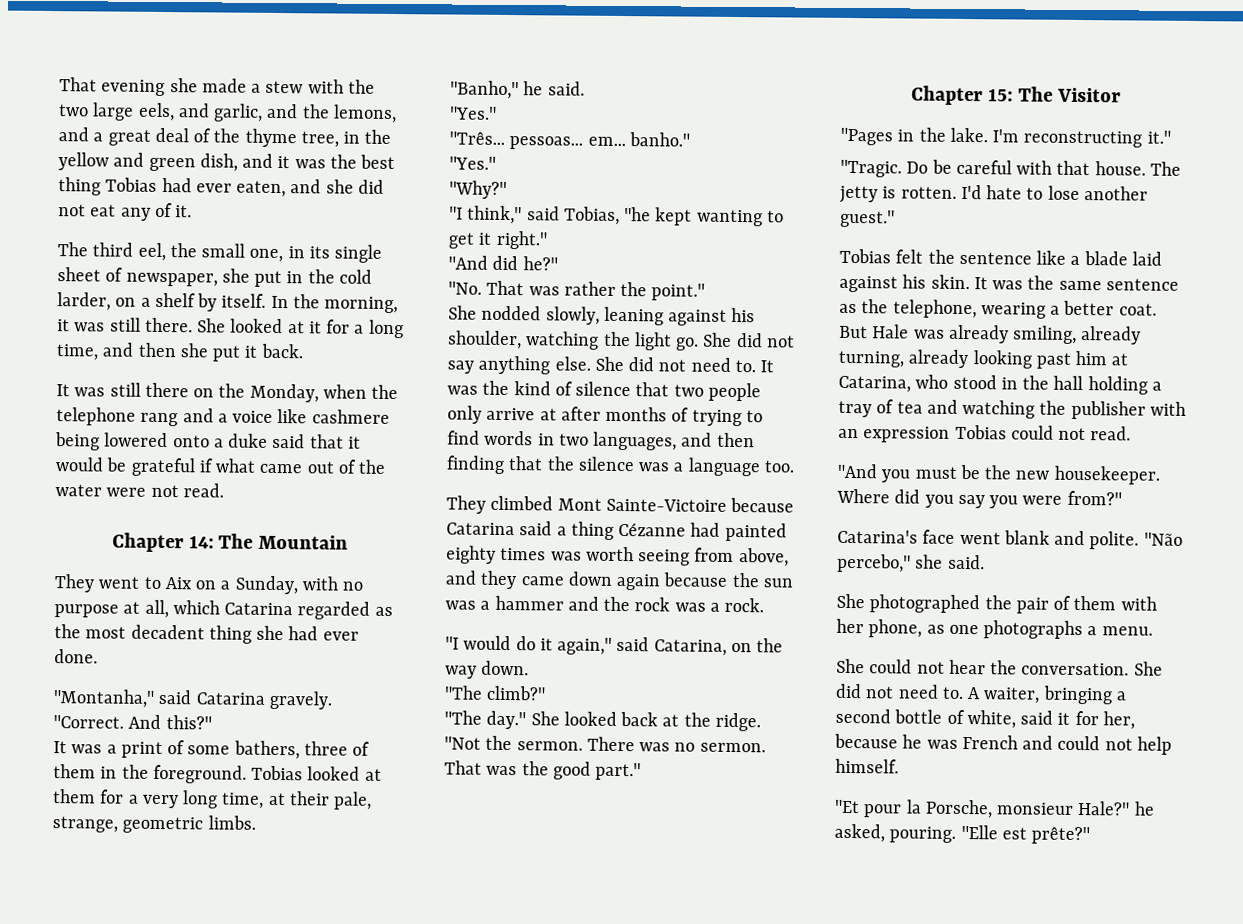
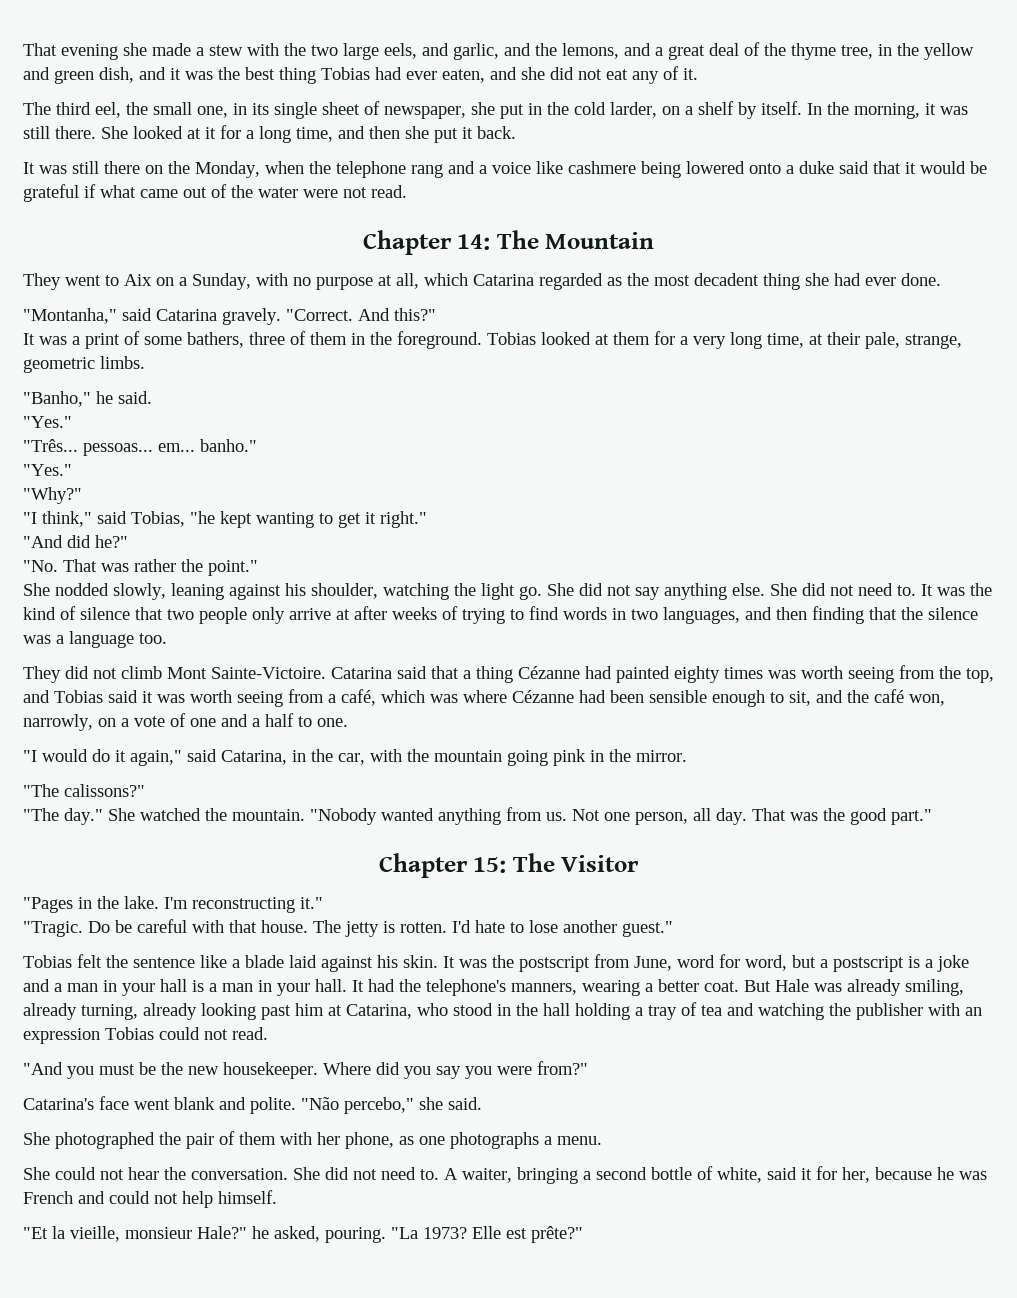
[605,406,668,422] months -> [392,607,437,620] weeks
[490,495,795,513] climbed Mont Sainte-Victoire because -> [65,666,326,679] did not climb Mont Sainte-Victoire.
(553, 528) none -> [431,666,459,679] that
[738,548,789,567] [445,570,793,591] [445,595,765,613] above, and they came down again because the sun was a hammer and the rock was a rock. -> [939,666,994,683] [23,689,945,707] [23,713,348,731] the top, and Tobias said it was worth seeing from a café, which was where Cézanne had been sensible enough to sit, and the café won, narrowly, on a vote of one and a half to one.
[730,638,784,653] [445,660,530,679] [444,685,547,701] on the way down. // "The climb?" -> [292,749,687,766] [23,784,145,797] in the car, with the mountain going pink in the mirror. // "The calissons?"
[563,711,761,732] [444,735,766,753] looked back at the ridge. "Not the sermon. There was no sermon. -> [140,807,747,825] watched the mountain. "Nobody wanted anything from us. Not one person, all day.
[1058,278,1179,291] [839,299,977,319] same sentence as the telephone, -> [519,954,969,972] [23,979,577,996] postscript from June, word for word, but a postscript is a joke and a man in your hall is a man in your hall. It had the telephone's manners,
[863,799,993,819] pour la Porsche, -> [52,1226,120,1242] la vieille,
[960,824,998,840] "Elle -> [391,1226,501,1239] "La 1973? Elle

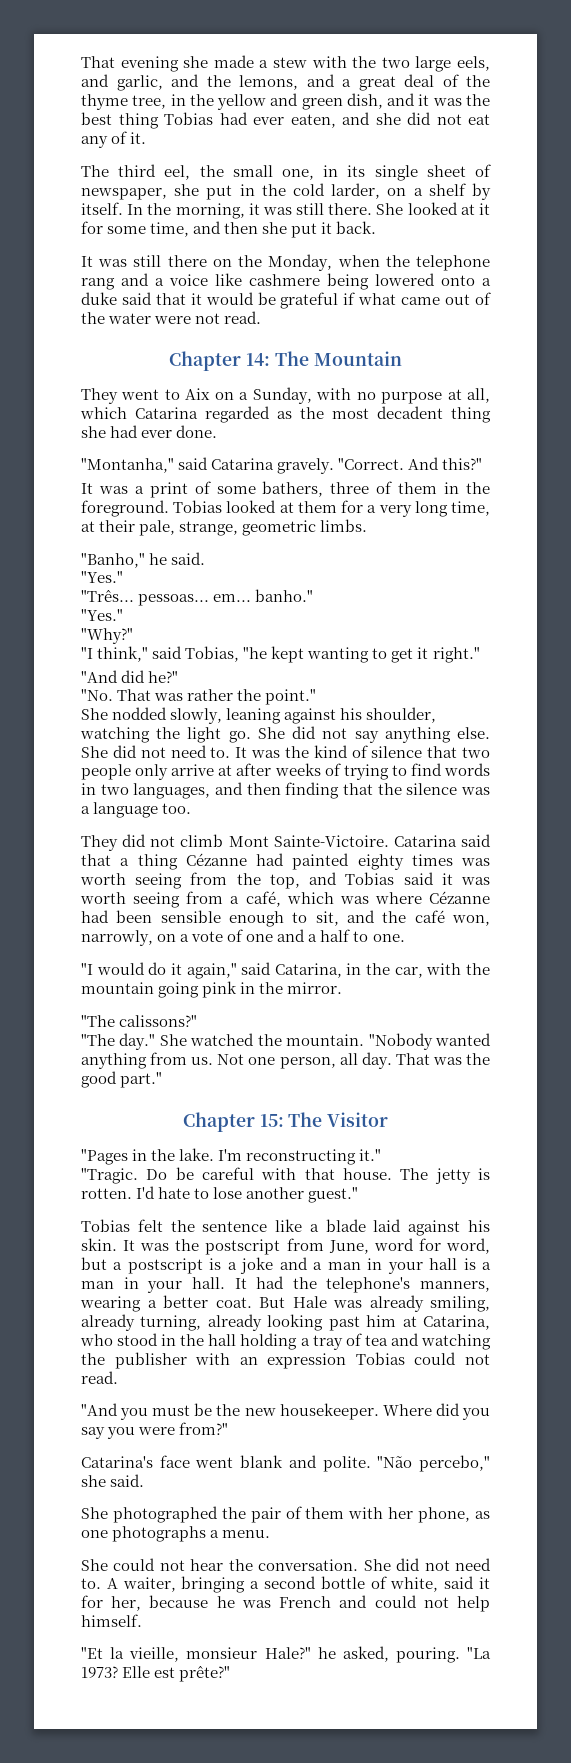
[246,126,291,143] a long -> [107,226,147,234] some

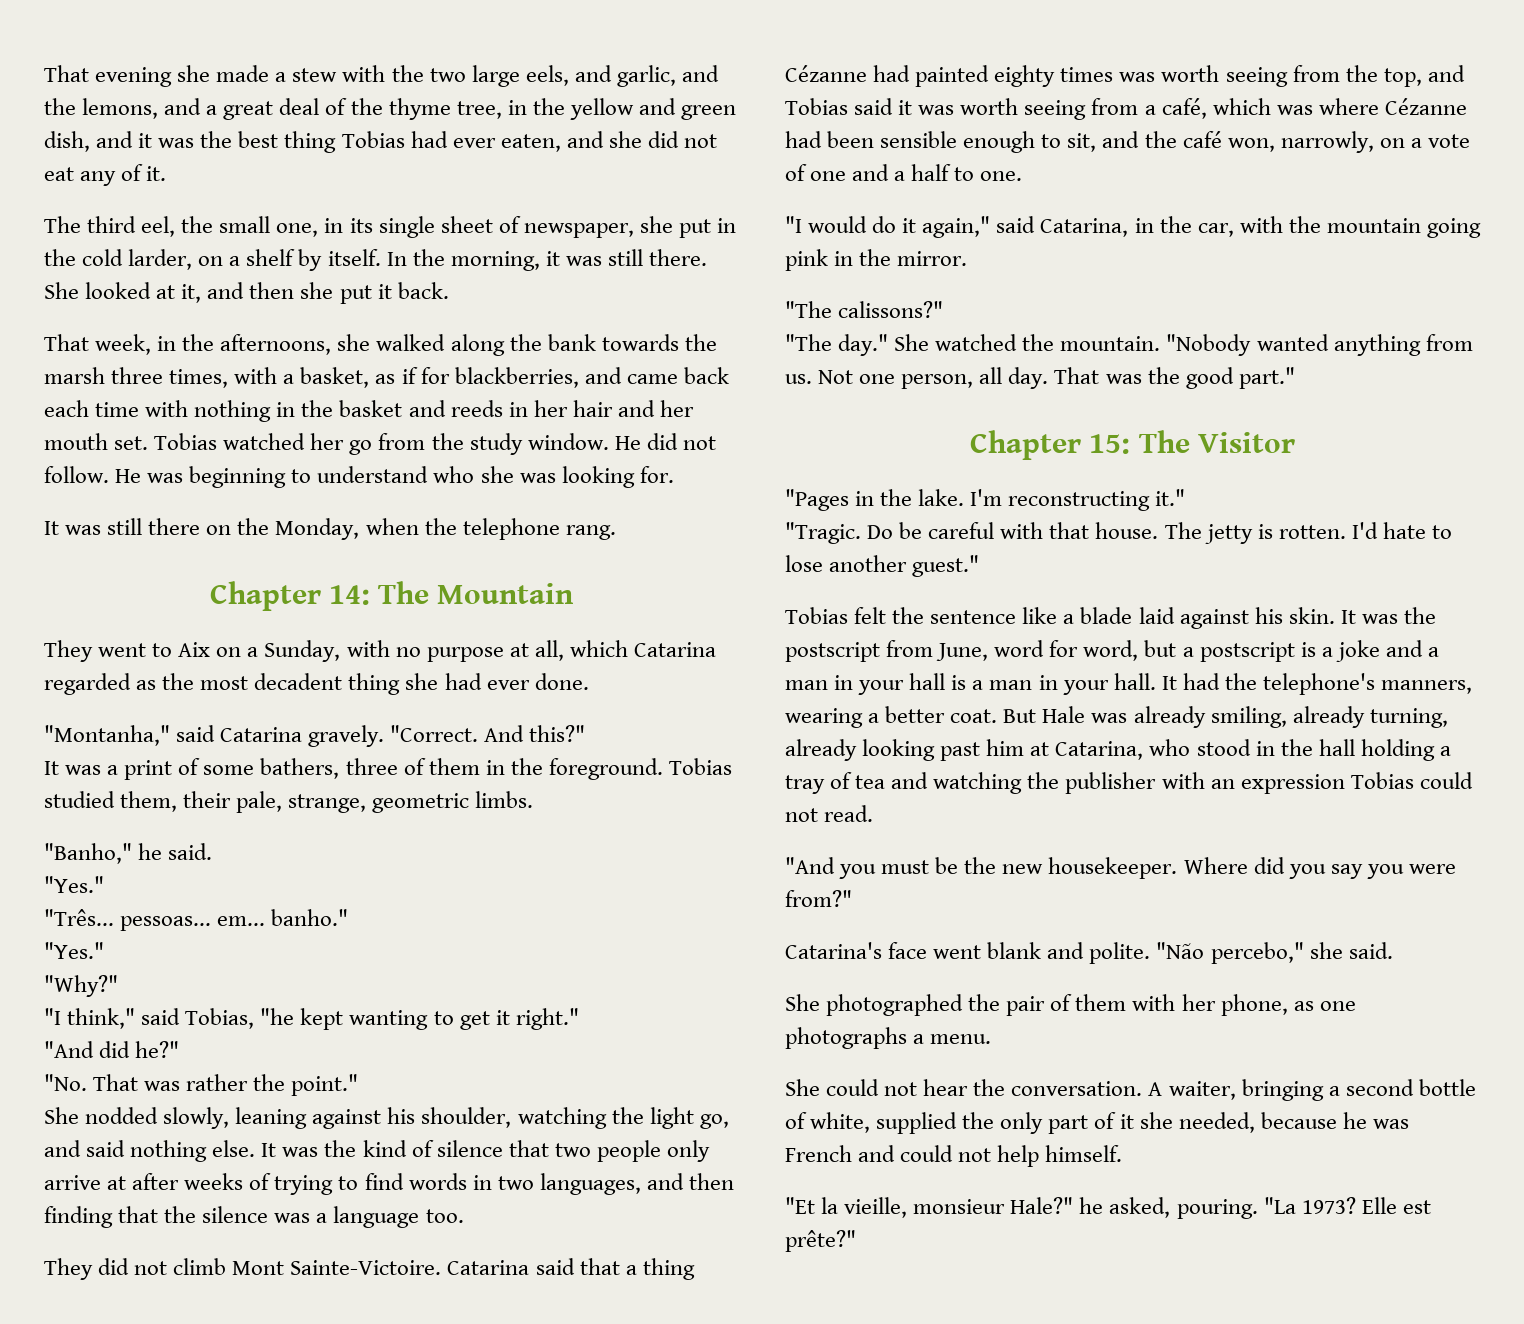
[479,203,491,215] [81,221,190,237] it for some time, -> [181,284,202,303] it,
(377, 227) none -> [44,334,717,356] [44,367,729,388] [44,400,694,422] [44,433,716,455] [44,466,674,488] // That week, in the afternoons, she walked along the bank towards the marsh three times, with a basket, as if for blackberries, and came back each time with nothing in the basket and reeds in her hair and her mouth set. Tobias watched her go from the study window. He did not follow. He was beginning to understand who she was looking for.
[81,273,491,290] [81,292,492,309] [81,311,262,324] rang and a voice like cashmere being lowered onto a duke said that it would be grateful if what came out of the water were not read. -> [565,525,616,540] rang.
[226,500,491,517] [81,521,95,532] looked at them for a very long time, at -> [44,791,178,812] studied them,
[228,726,491,743] [81,745,231,758] go. She did not say anything else. She did not need to. -> [699,1114,729,1129] [44,1140,256,1162] go, and said nothing else.
[363,1558,492,1571] [81,1578,101,1589] She did not need to. -> (1143, 1088) none
[444,1576,491,1589] [81,1595,142,1611] said it for her, -> [876,1112,1255,1134] supplied the only part of it she needed,

